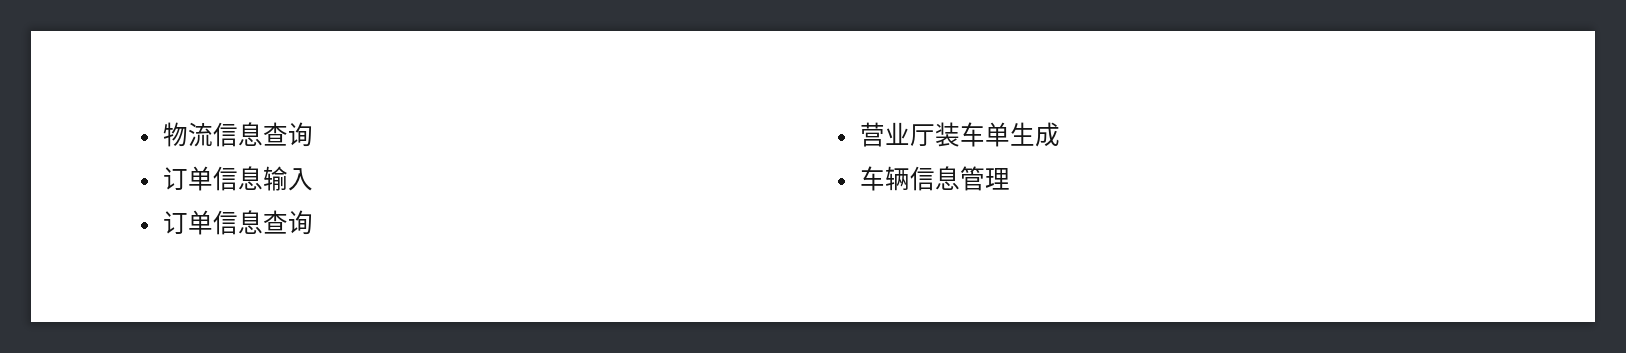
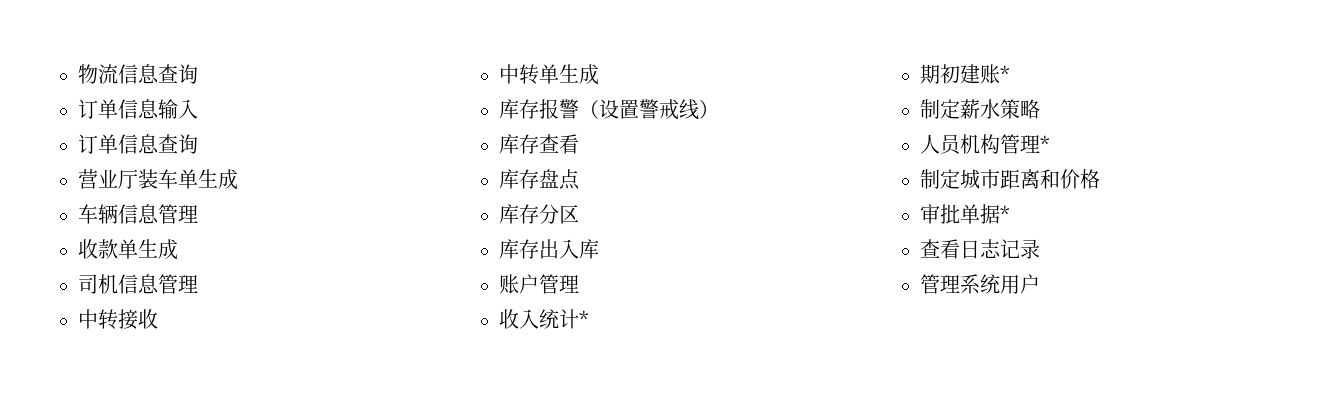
(1010, 179) none -> [78,239,178,260] [78,274,198,294] [78,309,158,330] [499,64,599,85] [499,99,719,120] [499,134,579,154] [499,169,580,190] [499,204,579,224] [499,239,599,259] [499,274,579,294] [499,309,589,329] [920,64,1010,84] [920,99,1040,119] [920,134,1050,155] [920,169,1100,189] [920,204,1010,224] [920,239,1040,259] [920,274,1040,294] // 收款单生成 // 司机信息管理 // 中转接收 // 中转单生成 // 库存报警（设置警戒线） // 库存查看 // 库存盘点 // 库存分区 // 库存出入库 // 账户管理 // 收入统计* // 期初建账* // 制定薪水策略 // 人员机构管理* // 制定城市距离和价格 // 审批单据* // 查看日志记录 // 管理系统用户

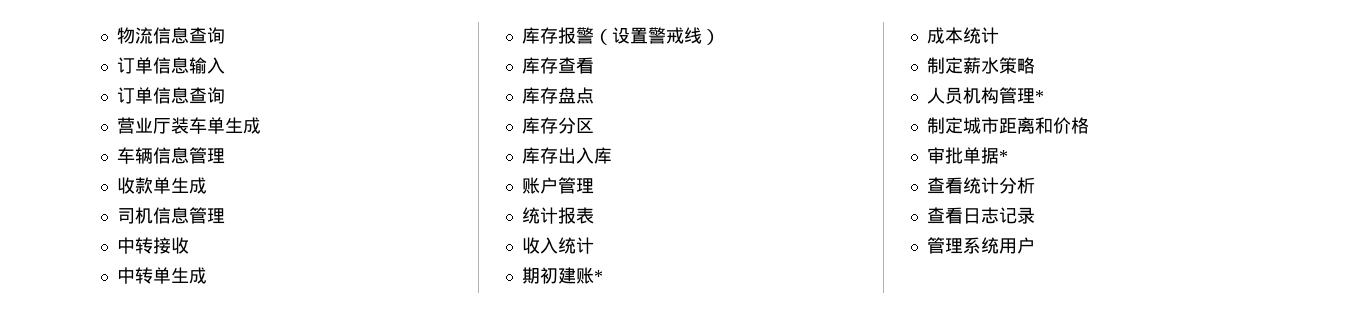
(579, 284) none -> [521,207,594,224] // 统计报表
[579,310,589,327] * -> (594, 245) none
(1010, 73) none -> [926,27,999,44] // 成本统计
(1010, 213) none -> [926,177,1035,194] // 查看统计分析

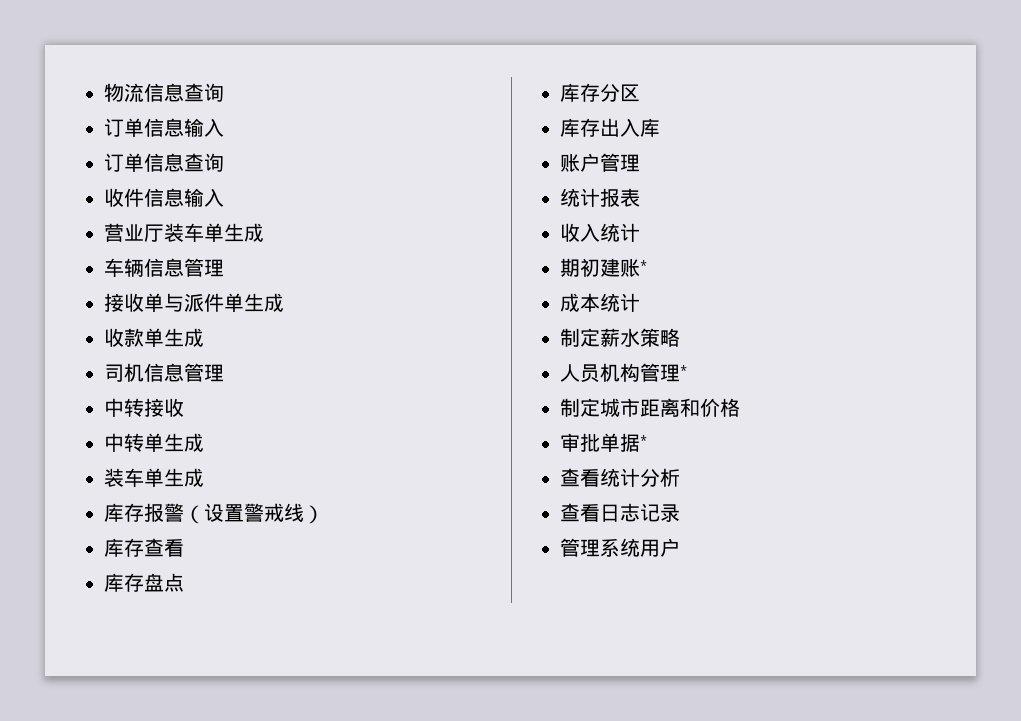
(225, 95) none -> [104,188,224,207] // 收件信息输入
(225, 156) none -> [104,293,284,312] // 接收单与派件单生成
(207, 275) none -> [104,468,204,488] // 装车单生成

